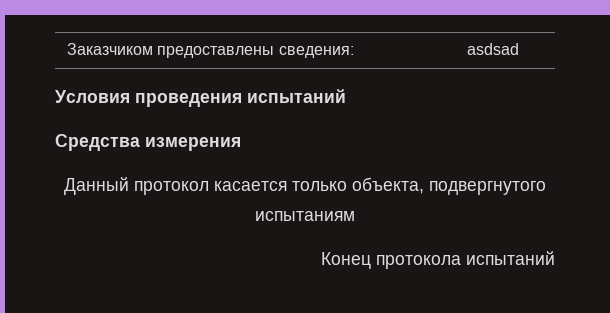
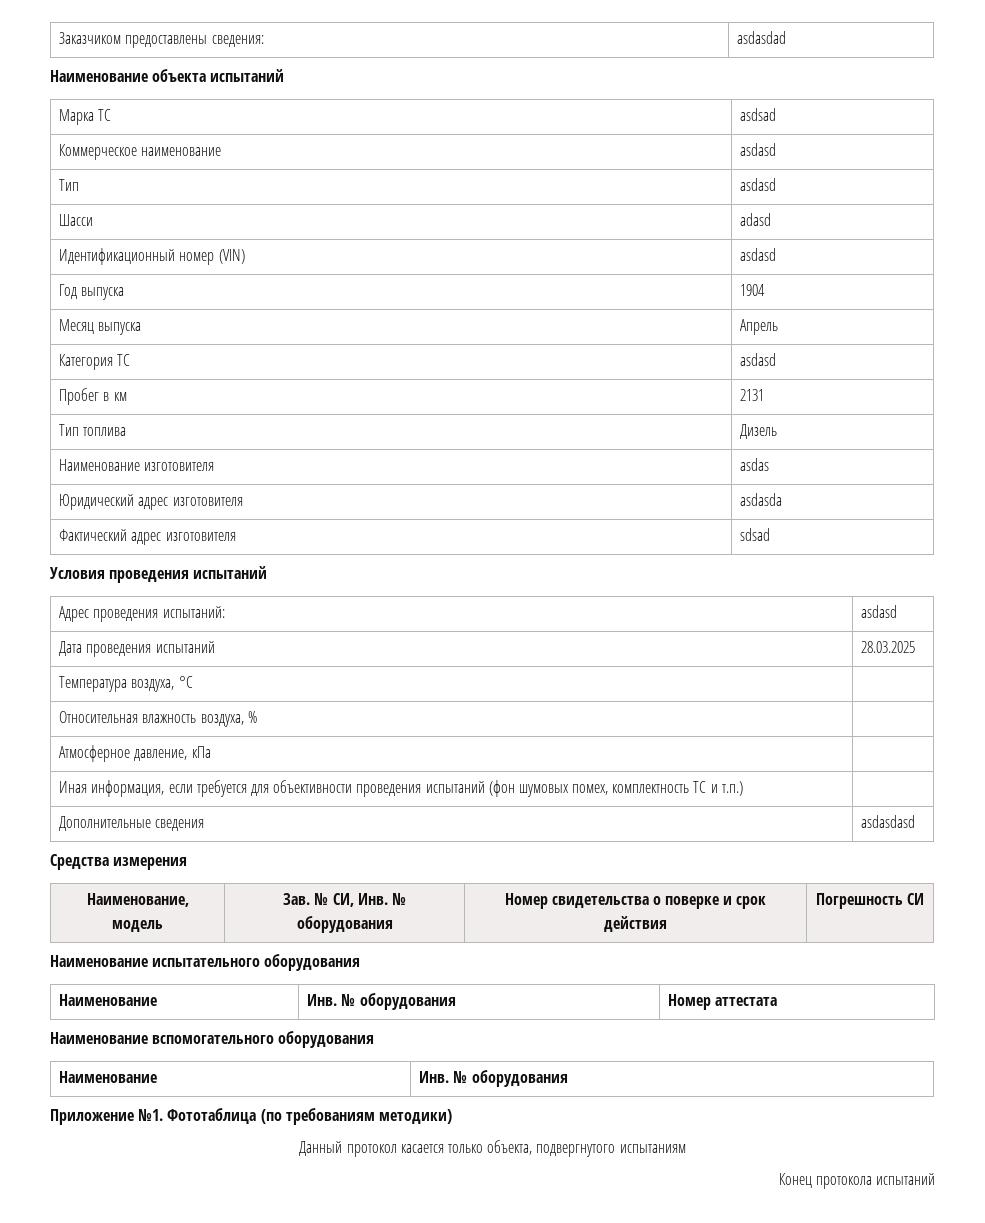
[467,43,520,55] [55,89,346,107] [55,134,241,151] asdsad // Условия проведения испытаний // Средства измерения -> [737,31,787,44] [50,69,285,82] [59,109,112,125] [740,108,777,121] [59,144,222,160] [740,143,777,156] [59,179,80,191] [740,178,777,191] [59,214,94,226] [740,213,772,226] [59,248,245,265] [740,248,777,261] [59,284,125,300] [740,284,766,296] [59,319,142,335] [740,319,779,335] [59,354,131,370] [740,353,777,366] [59,388,127,405] [740,389,765,401] [59,424,127,436] [740,424,778,439] [59,459,215,471] [740,458,770,471] [59,494,243,510] [740,493,783,506] [59,529,236,545] [740,528,771,541] [50,566,268,583] [59,606,225,622] [861,605,898,618] [59,641,215,657] [861,641,916,653] [59,676,193,692] [59,711,257,727] [59,745,211,762] [59,780,743,797] [59,816,205,831] [861,815,916,828] [50,854,188,870] [86,893,189,907] [112,920,163,932] [283,893,406,907] [296,916,393,933] [504,893,767,909] [604,916,667,932] [815,893,925,909] [50,954,361,971] [59,994,158,1006] [307,993,456,1010] [668,994,778,1010] [50,1031,375,1048] [59,1071,158,1083] [419,1070,568,1087] [50,1108,452,1125] asdasdad // Наименование объекта испытаний // Марка ТС | asdsad // Коммерческое наименование | asdasd // Тип | asdasd // Шасси | adasd // Идентификационный номер (VIN) | asdasd // Год выпуска | 1904 // Месяц выпуска | Апрель // Категория ТС | asdasd // Пробег в км | 2131 // Тип топлива | Дизель // Наименование изготовителя | asdas // Юридический адрес изготовителя | asdasda // Фактический адрес изготовителя | sdsad // Условия проведения испытаний // Адрес проведения испытаний: | asdasd // Дата проведения испытаний | 28.03.2025 // Температура воздуха, °С | // Относительная влажность воздуха, % | // Атмосферное давление, кПа | // Иная информация, если требуется для объективности проведения испытаний (фон шумовых помех, комплектность ТС и т.п.) | // Дополнительные сведения | asdasdasd // Средства измерения // Наименование, модель | Зав. № СИ, Инв. № оборудования | Номер свидетельства о поверке и срок действия | Погрешность СИ // Наименование испытательного оборудования // Наименование | Инв. № оборудования | Номер аттестата // Наименование вспомогательного оборудования // Наименование | Инв. № оборудования // Приложение №1. Фототаблица (по требованиям методики)

